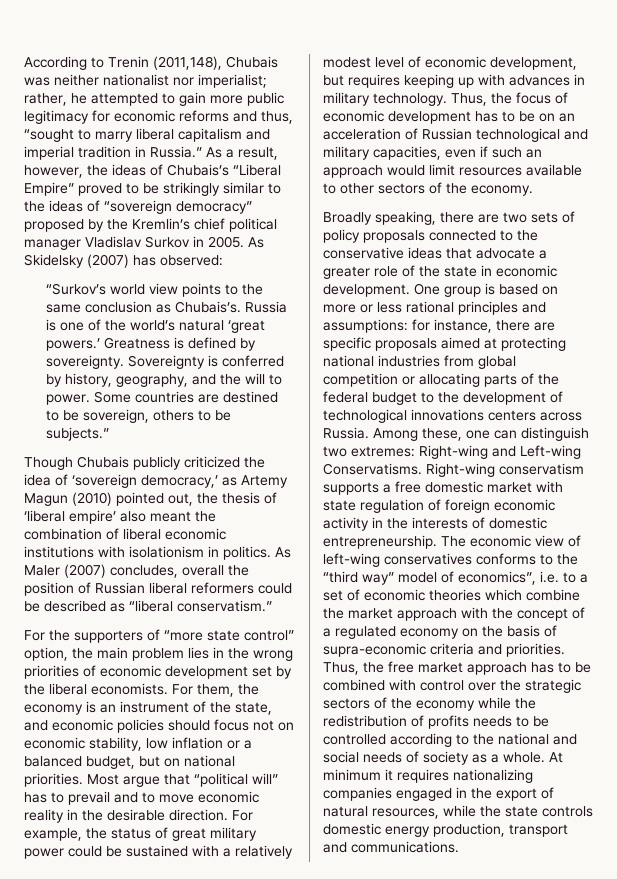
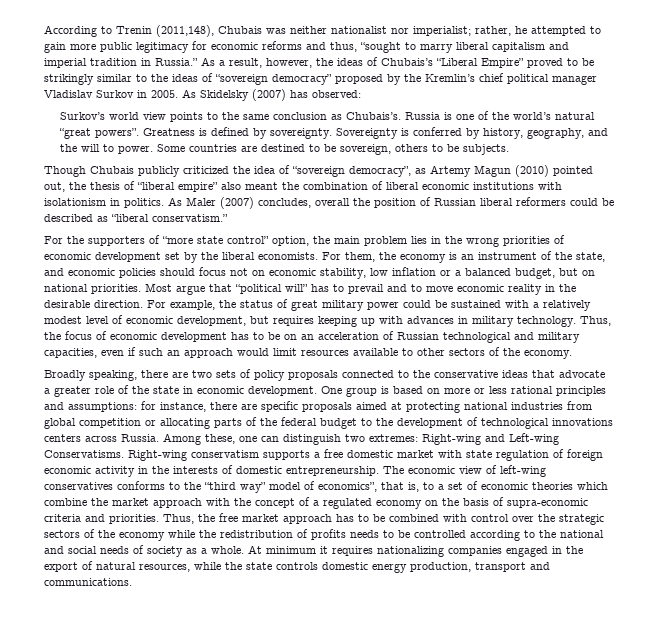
[46,283,107,295] “Surkov’s -> [59,112,105,120] Surkov’s
[228,320,266,333] [46,338,101,351] ‘great powers.’ -> [58,128,139,139] “great powers”.
[46,427,110,441] subjects.” -> [462,144,509,155] subjects.
[72,474,218,488] ‘sovereign democracy,’ -> [292,166,411,177] “sovereign democracy”,
[24,510,116,524] ‘liberal empire’ -> [137,182,218,192] “liberal empire”
[540,571,559,583] i.e. -> [381,482,419,492] that is,

